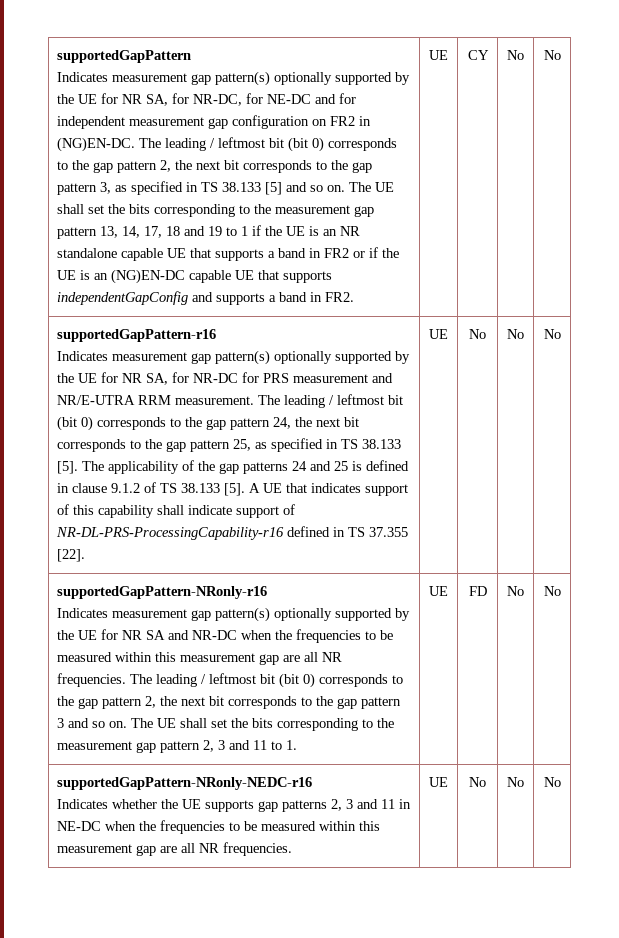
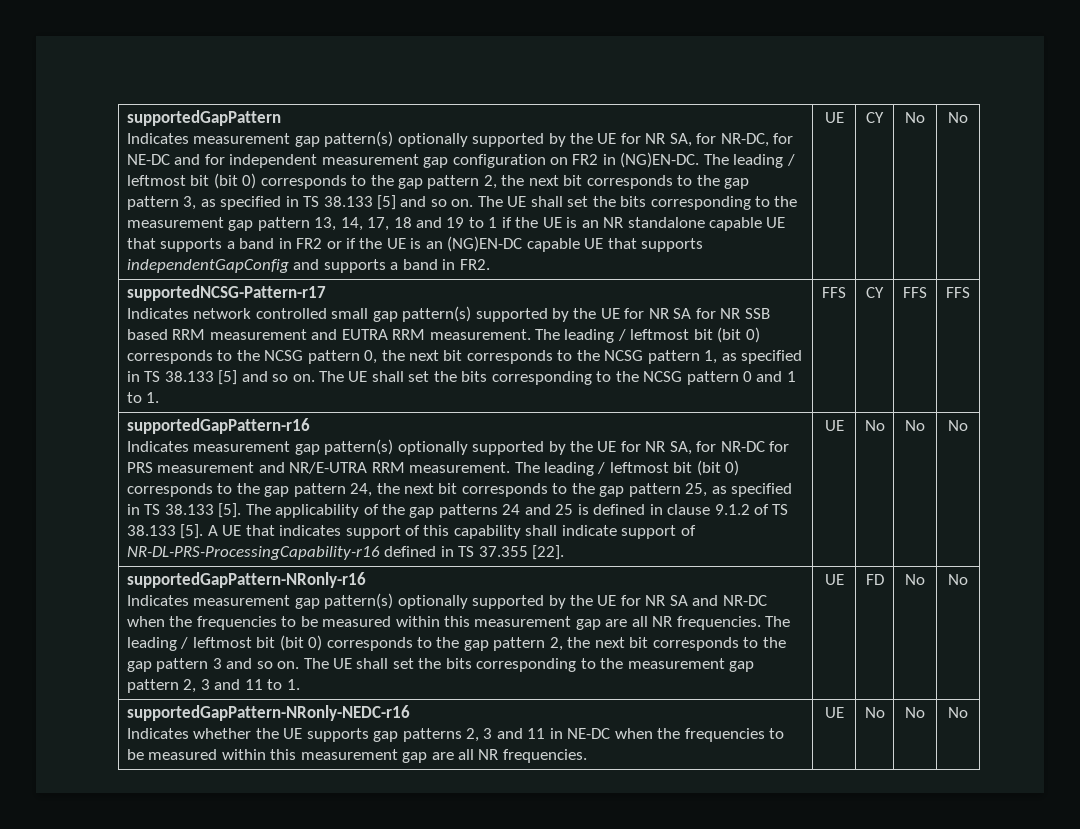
(561, 55) none -> [126,285,326,301] [126,306,770,322] [126,327,760,343] [126,350,803,364] [126,370,796,385] [126,392,160,403] [822,287,846,298] [866,287,884,298] [903,287,927,298] [946,287,970,298] // supportedNCSG-Pattern-r17 // Indicates network controlled small gap pattern(s) supported by the UE for NR SA for NR SSB based RRM measurement and EUTRA RRM measurement. The leading / leftmost bit (bit 0) corresponds to the NCSG pattern 0, the next bit corresponds to the NCSG pattern 1, as specified in TS 38.133 [5] and so on. The UE shall set the bits corresponding to the NCSG pattern 0 and 1 to 1. | FFS | CY | FFS | FFS

